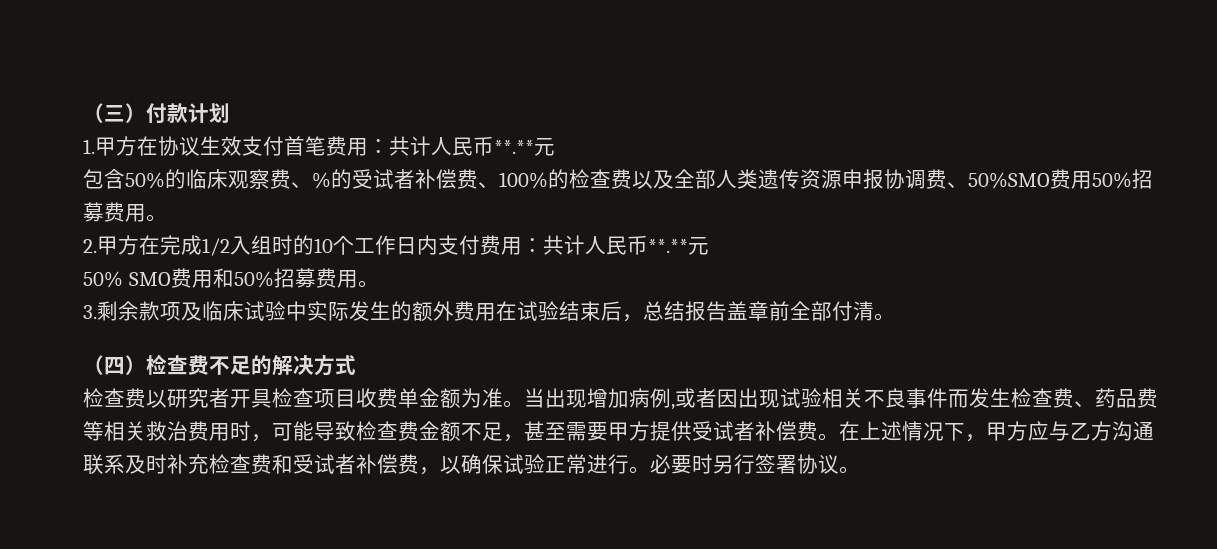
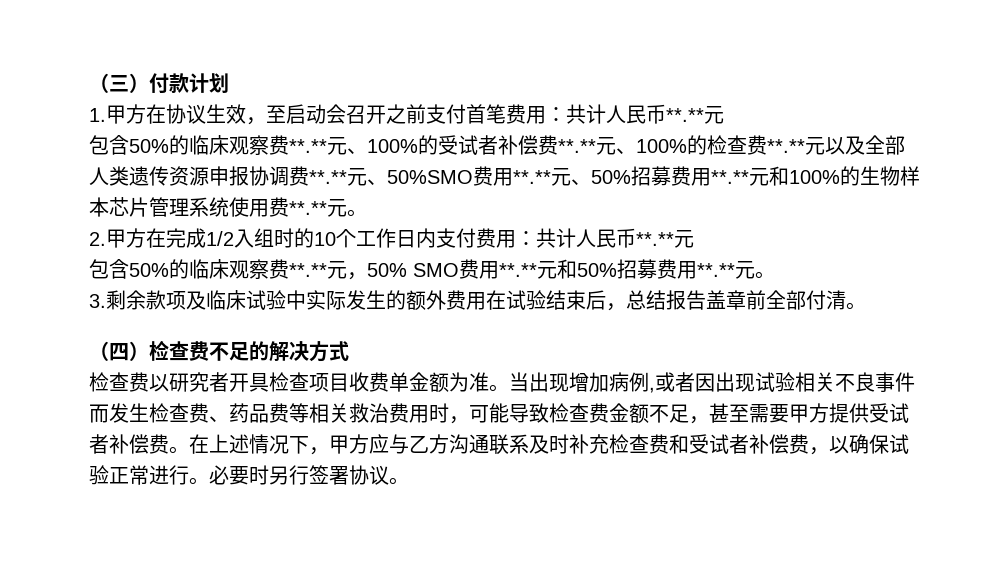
(242, 146) none -> [246,104,426,125] ，至启动会召开之前
[291,172,331,189] 、% -> [289,137,418,155] **.**元、100%
(478, 179) none -> [558,137,616,155] **.**元
(632, 179) none -> [767,137,825,155] **.**元
(947, 179) none -> [309,168,367,186] **.**元
[1092,169,1153,189] [83,202,146,222] 50%招募费用 -> [513,166,920,186] [89,197,347,217] **.**元、50%招募费用**.**元和100%的生物样本芯片管理系统使用费**.**元
(709, 246) none -> [89,259,367,280] 包含50%的临床观察费**.**元，
(213, 279) none -> [499,261,557,279] **.**元
(358, 279) none -> [697,261,755,279] **.**元

